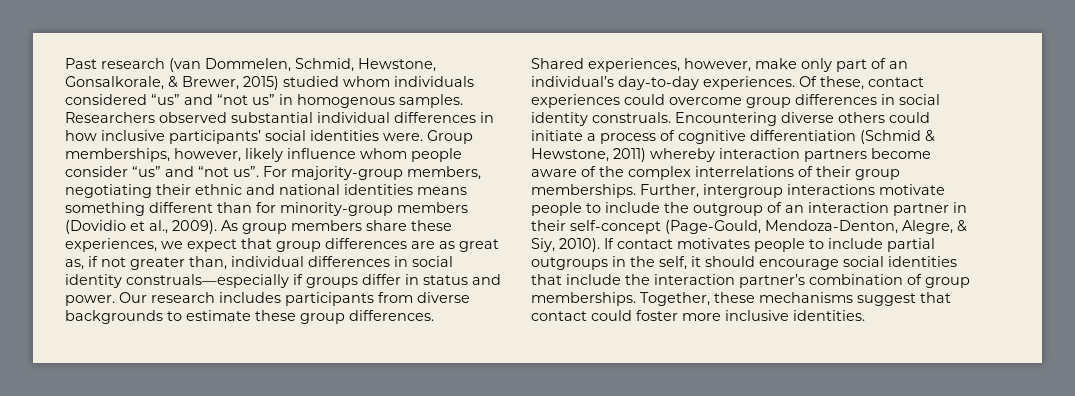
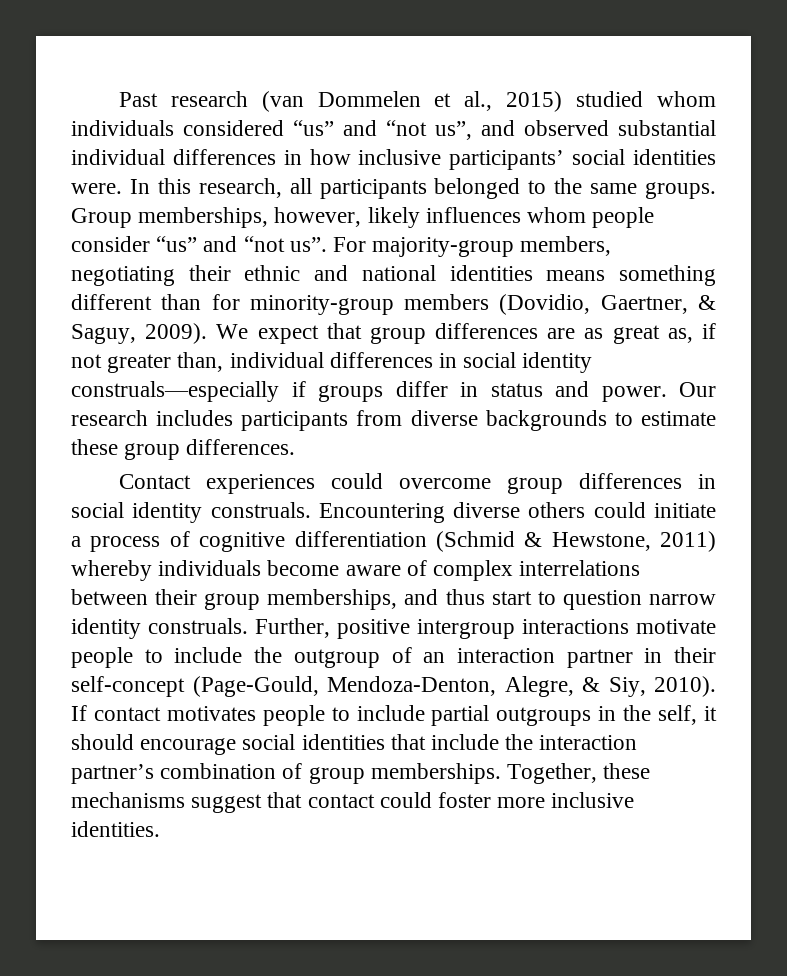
[205,58,436,72] [65,76,239,90] Dommelen, Schmid, Hewstone, Gonsalkorale, & Brewer, -> [317,91,493,111] Dommelen et al.,
[252,94,463,108] [65,112,155,123] us” in homogenous samples. Researchers -> [435,120,515,140] us”, and
(423, 137) none -> [129,178,716,199] In this research, all participants belonged to the same groups.
[287,148,356,159] influence -> [425,207,521,223] influences
[65,220,452,234] [65,238,183,252] (Dovidio et al., 2009). As group members share these experiences, we -> [499,294,716,315] [71,323,249,344] (Dovidio, Gaertner, & Saguy, 2009). We
[531,58,908,72] [531,76,924,90] Shared experiences, however, make only part of an individual’s day-to-day experiences. Of these, contact -> [118,474,191,489] Contact
[719,148,867,162] interaction partners -> [158,560,262,576] individuals
[599,166,624,177] the -> (427, 568) none
[798,166,813,177] of -> [71,589,148,605] between
[531,184,699,198] memberships. Further, -> [267,589,716,610] [71,618,410,639] memberships, and thus start to question narrow identity construals. Further, positive

